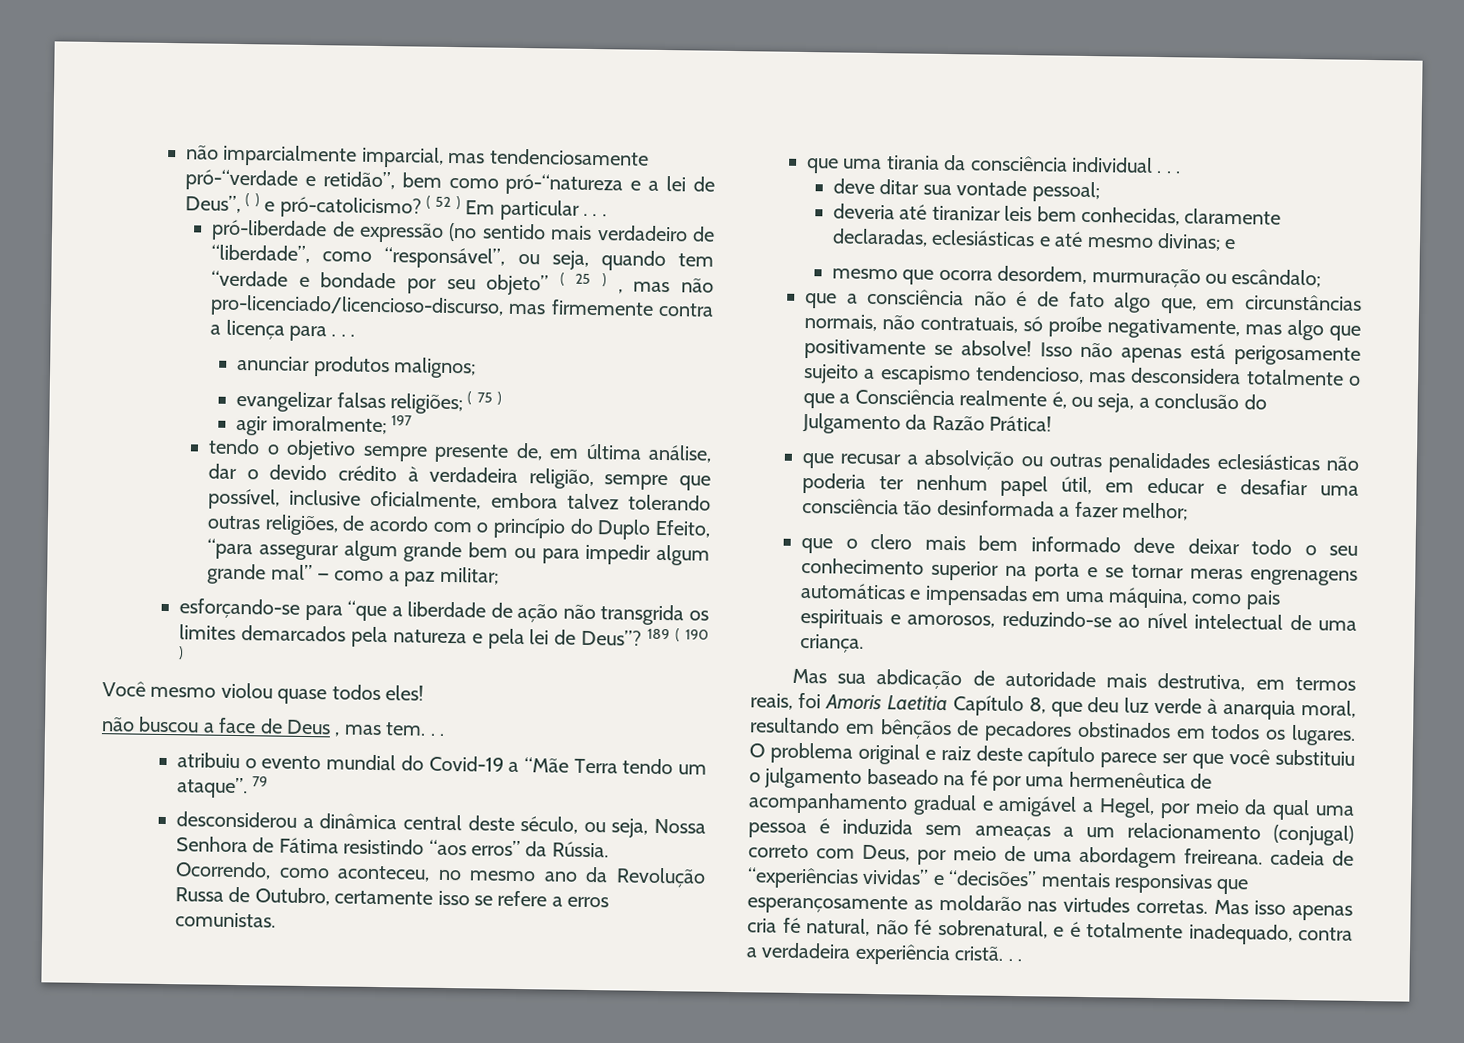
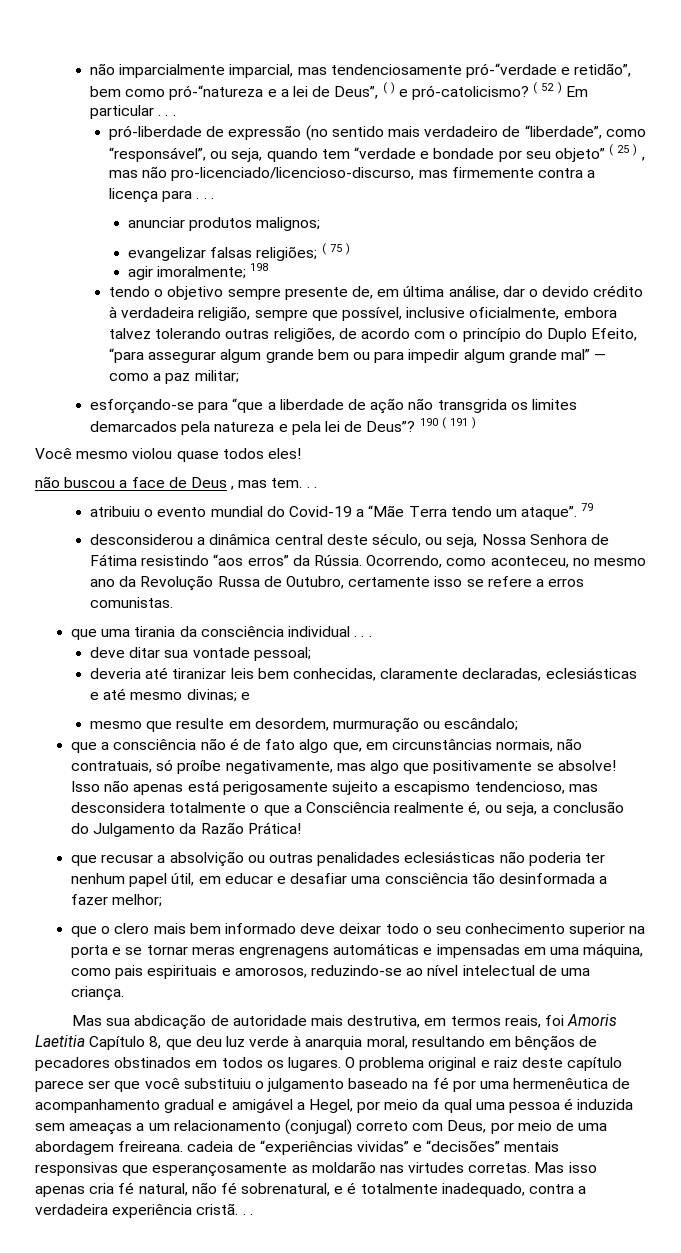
[390,415,412,426] 197 -> [250,263,269,271] 198
[647,628,710,642] 189 ( 190 -> [419,417,468,429] 190 ( 191
[938,269,993,281] ocorra -> [176,718,251,729] resulte em

